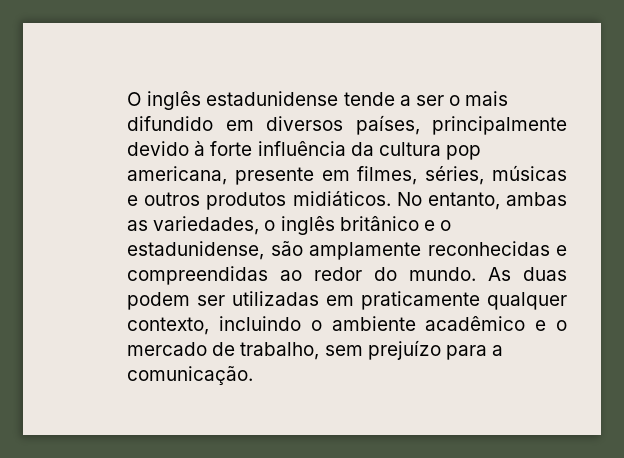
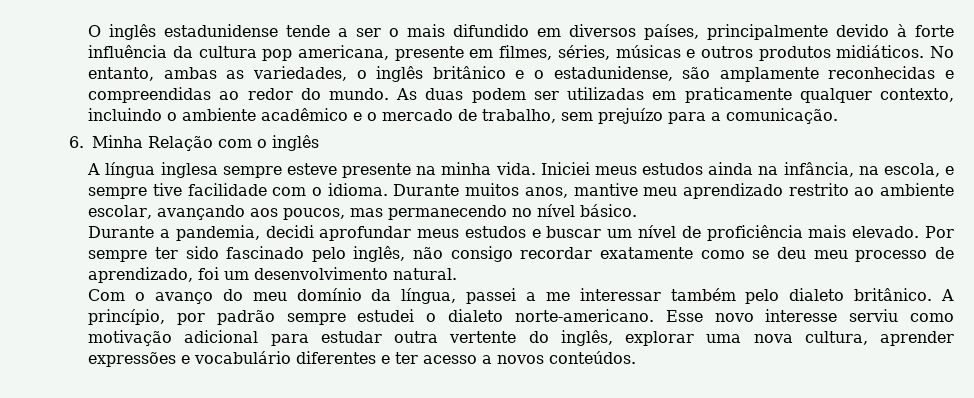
(254, 375) none -> [69,135,320,151] [87,162,955,178] [88,183,954,199] [88,204,638,220] [88,225,955,241] [88,246,955,262] [88,267,458,283] [88,288,954,304] [88,309,955,325] [88,330,954,346] [88,351,637,367] // 6. Minha Relação com o inglês // A língua inglesa sempre esteve presente na minha vida. Iniciei meus estudos ainda na infância, na escola, e sempre tive facilidade com o idioma. Durante muitos anos, mantive meu aprendizado restrito ao ambiente escolar, avançando aos poucos, mas permanecendo no nível básico. // Durante a pandemia, decidi aprofundar meus estudos e buscar um nível de proficiência mais elevado. Por sempre ter sido fascinado pelo inglês, não consigo recordar exatamente como se deu meu processo de aprendizado, foi um desenvolvimento natural. // Com o avanço do meu domínio da língua, passei a me interessar também pelo dialeto britânico. A princípio, por padrão sempre estudei o dialeto norte-americano. Esse novo interesse serviu como motivação adicional para estudar outra vertente do inglês, explorar uma nova cultura, aprender expressões e vocabulário diferentes e ter acesso a novos conteúdos.

